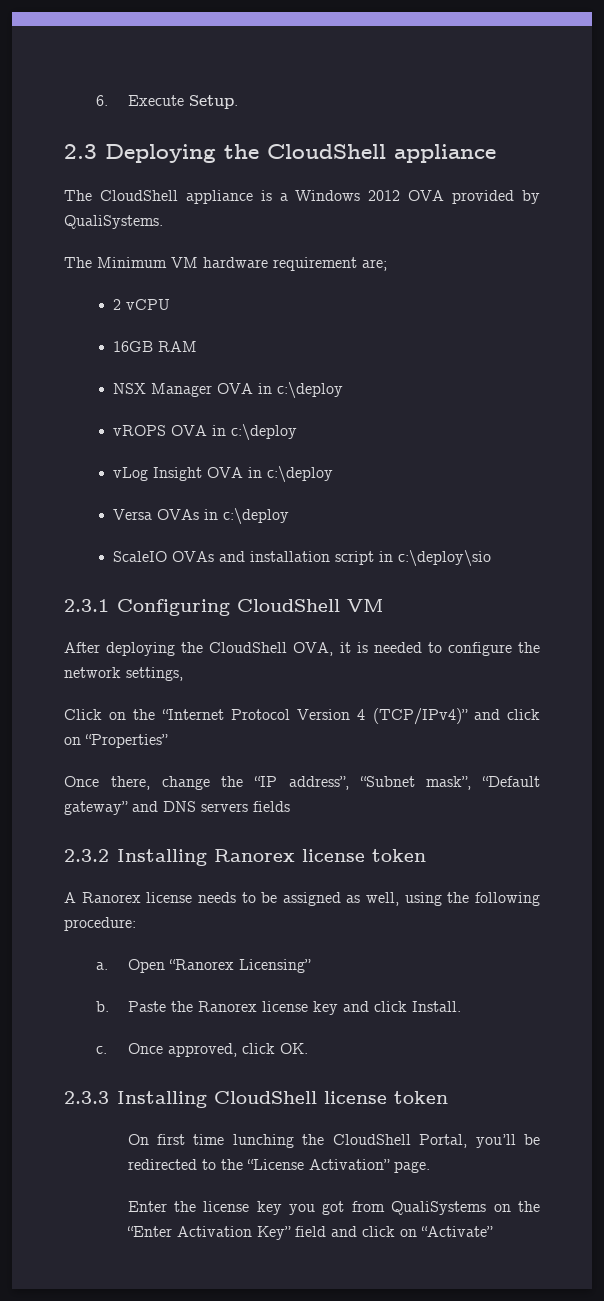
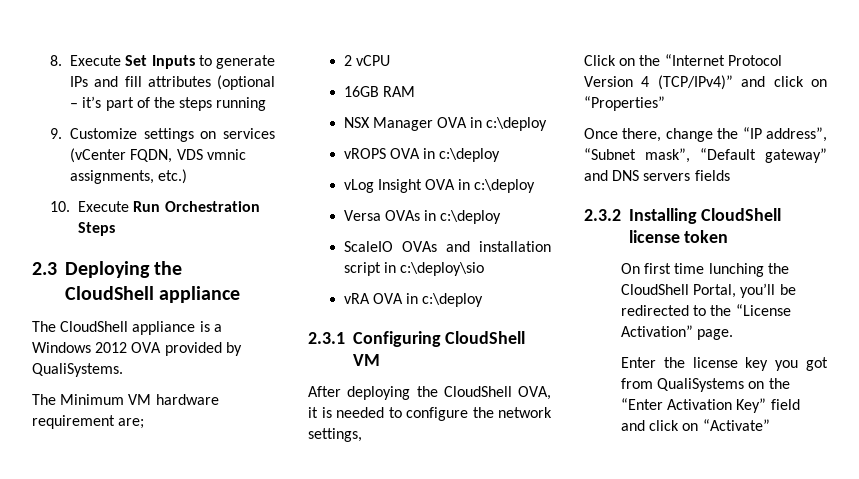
[95,95,238,109] 6. Execute Setup. -> [50,55,275,69] [70,75,275,90] [70,96,267,111] [50,128,275,142] [70,148,246,163] [70,169,188,184] [50,201,260,212] [78,222,116,236] 8. Execute Set Inputs to generate IPs and fill attributes (optional – it’s part of the steps running // 9. Customize settings on services (vCenter FQDN, VDS vmnic assignments, etc.) // 10. Execute Run Orchestration Steps
(492, 558) none -> [343,293,484,307] // vRA OVA in c:\deploy
[214,849,426,862] [64,892,540,906] [64,917,136,931] [95,959,311,973] [95,1001,461,1015] [95,1043,308,1057] [64,1091,207,1108] Ranorex license token // A Ranorex license needs to be assigned as well, using the following procedure: // a. Open “Ranorex Licensing” // b. Paste the Ranorex license key and click Install. // c. Once approved, click OK. // 2.3.3 Installing -> (697, 216) none

